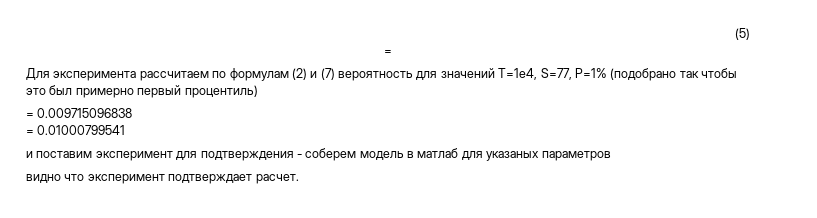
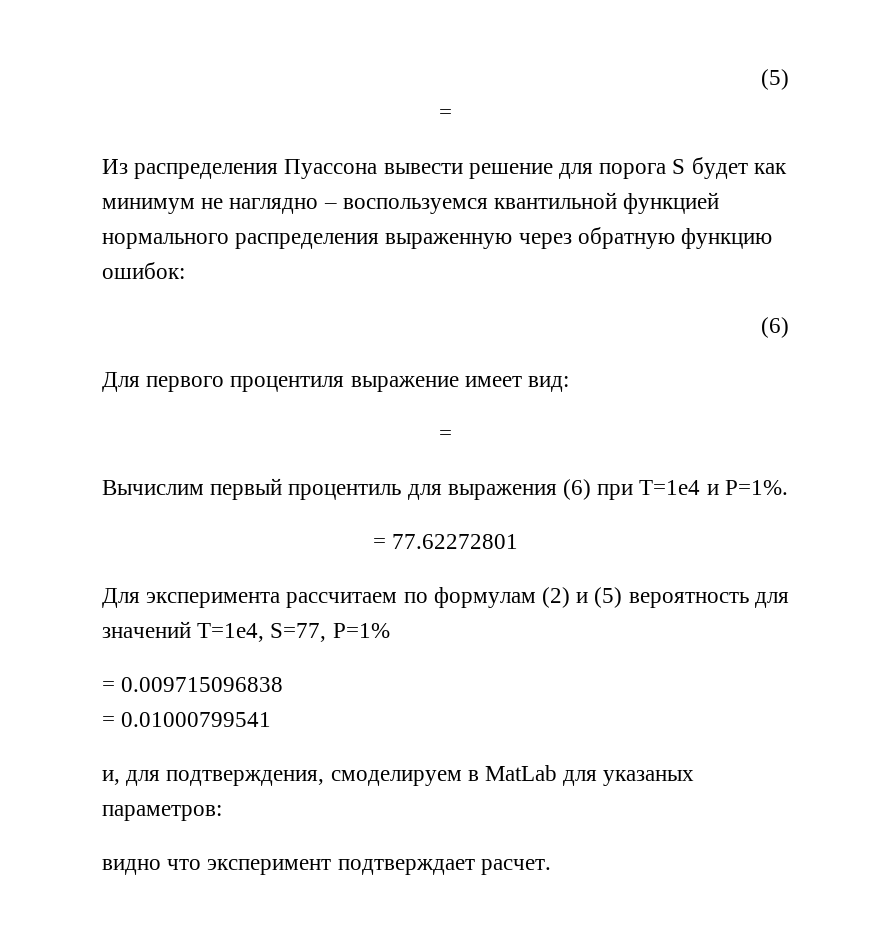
(392, 52) none -> [102,157,787,179] [102,192,720,214] [102,227,773,249] [102,262,185,279] [761,317,789,338] [102,372,570,392] [439,430,452,441] [102,478,788,500] [372,534,519,549] // Из распределения Пуассона вывести решение для порога S будет как минимум не наглядно – воспользуемся квантильной функцией нормального распределения выраженную через обратную функцию ошибок: // (6) // Для первого процентиля выражение имеет вид: // = // Вычислим первый процентиль для выражения (6) при Т=1е4 и Р=1%. // = 77.62272801
[320,68,335,80] (7) -> [594,587,623,608] (5)
[610,68,737,81] [26,85,258,98] [26,108,133,118] [26,125,126,135] [26,148,459,161] (подобрано так чтобы это был примерно первый процентиль) // = 0.009715096838 // = 0.01000799541 // и поставим эксперимент для подтверждения - соберем модель в матлаб -> [102,677,284,692] [102,712,272,727] [102,765,558,786] // = 0.009715096838 // = 0.01000799541 // и, для подтверждения, смоделируем в MatLab
[541,151,611,161] параметров -> [102,805,222,821] параметров:

